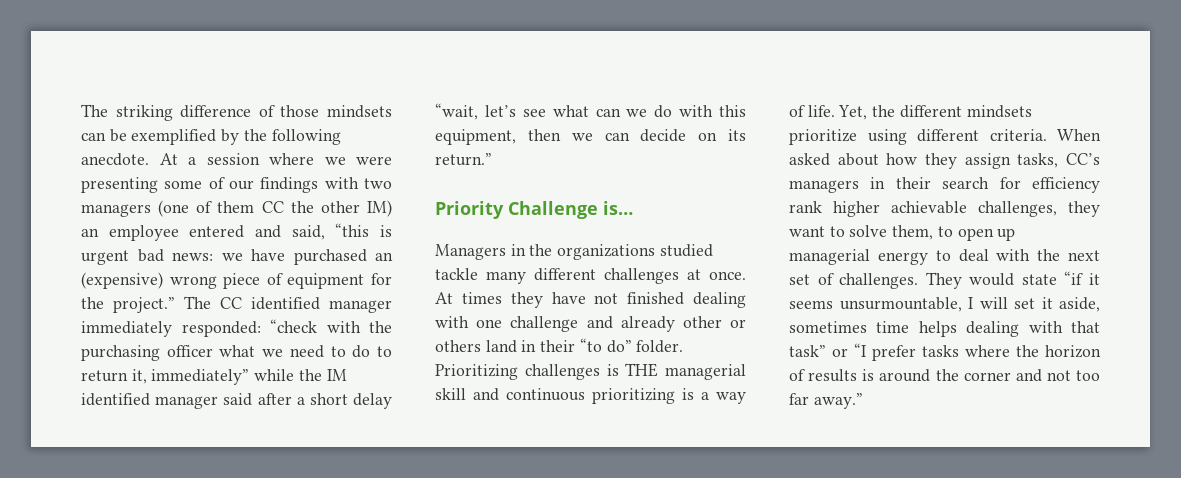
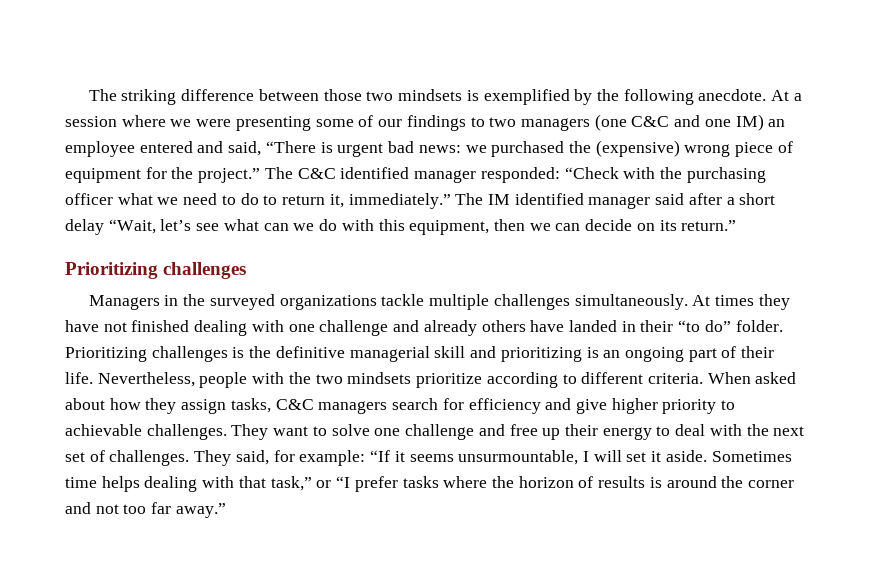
[258,105,392,118] [81,129,127,142] of those mindsets can be -> [258,89,479,101] between those two mindsets is
[324,177,359,189] with -> [470,117,485,127] to
[196,201,360,213] of them CC the other -> [631,115,731,127] C&C and one
[335,223,370,237] “this -> [265,141,316,153] “There
[251,249,393,265] have purchased an -> [491,141,591,157] purchased the
[220,297,392,313] [81,319,317,337] CC identified manager immediately responded: “check -> [297,167,619,183] C&C identified manager responded: “Check
[151,369,322,385] immediately” while the -> [348,193,484,209] immediately.” The
[435,103,478,120] “wait, -> [108,219,156,234] “Wait,
[435,201,633,219] Priority Challenge is… -> [65,262,247,279] Prioritizing challenges
[557,244,713,260] [435,268,746,284] organizations studied tackle many different challenges at once. -> [209,294,688,310] surveyed organizations tackle multiple challenges simultaneously.
[682,316,746,328] [435,340,517,353] other or others land -> [481,320,617,332] others have landed
[625,363,659,377] THE -> [249,346,345,358] the definitive
[506,388,585,401] continuous -> (497, 352) none
[701,392,746,404] [789,105,1032,120] [789,129,907,145] a way of life. Yet, the different mindsets prioritize using -> [603,346,775,362] [65,372,577,388] an ongoing part of their life. Nevertheless, people with the two mindsets prioritize according to
[1066,153,1100,165] [789,177,1100,193] [789,201,1100,217] [789,225,1016,241] [789,249,870,265] CC’s managers in their search for efficiency rank higher achievable challenges, they want to solve them, to open up managerial -> [275,398,736,414] [65,424,598,440] C&C managers search for efficiency and give higher priority to achievable challenges. They want to solve one challenge and free up their
[969,271,1084,286] would state “if -> [235,450,391,466] said, for example: “If
[1059,297,1100,312] [789,321,867,333] aside, sometimes -> [665,450,792,462] aside. Sometimes
[789,345,826,357] task” -> [270,476,312,491] task,”

